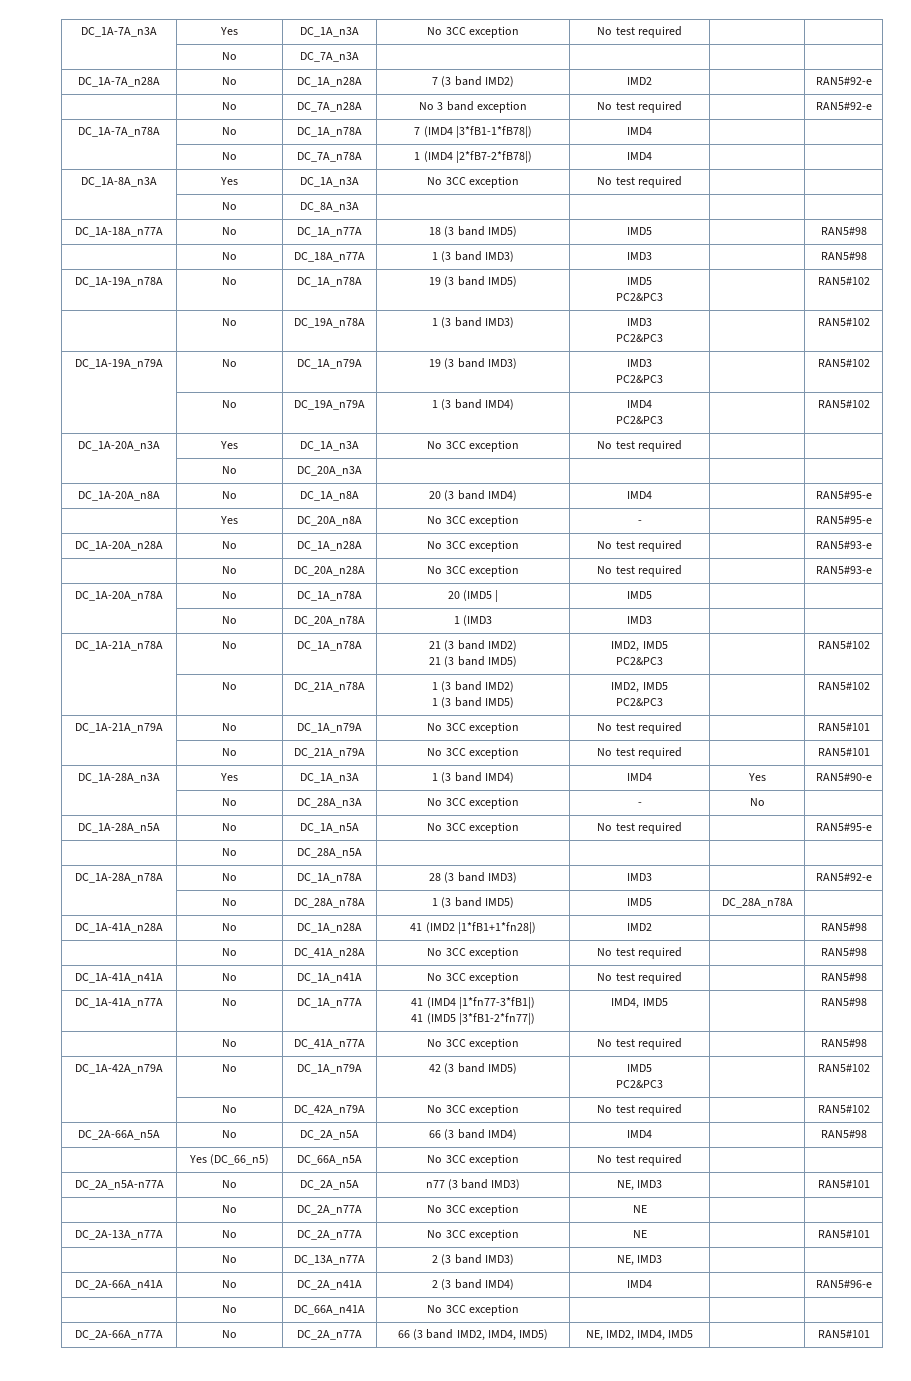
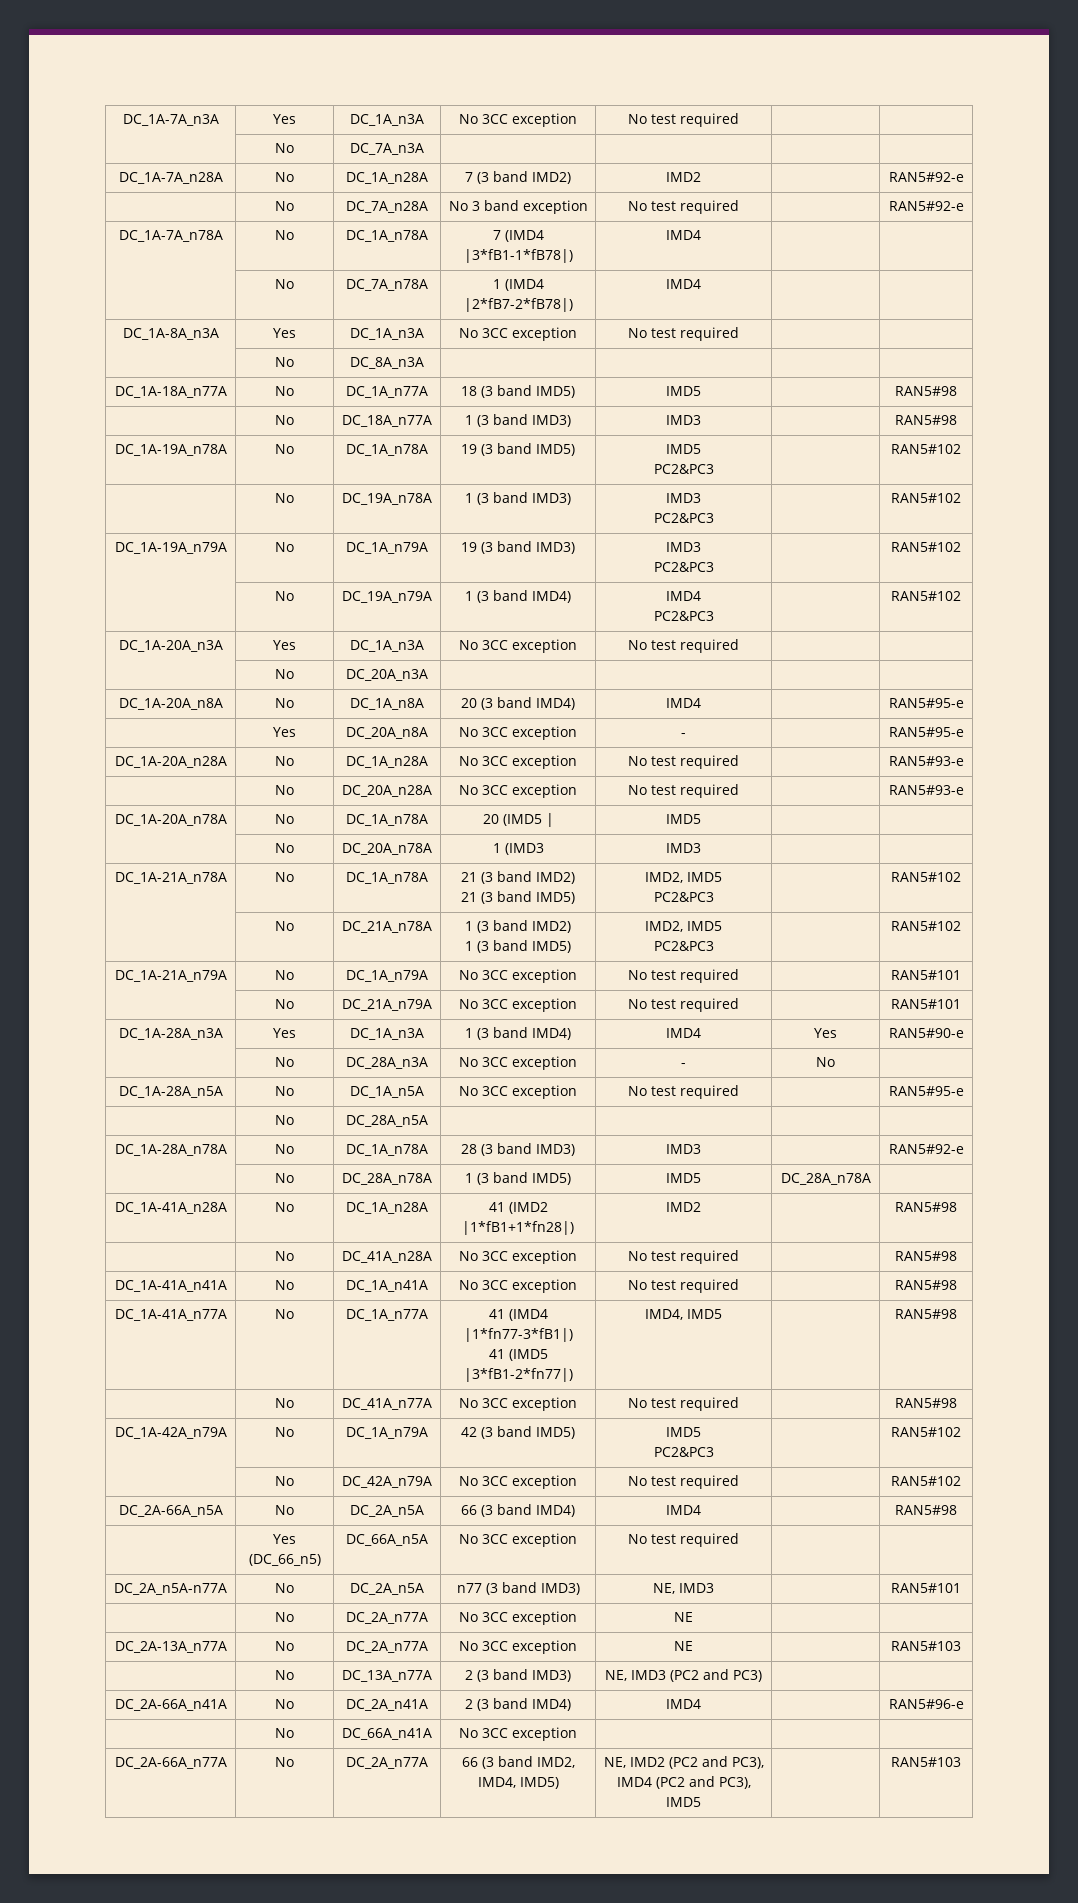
[817,1230,870,1238] RAN5#101 -> [891,1641,961,1651] RAN5#103
(663, 1259) none -> [670,1669,762,1682] (PC2 and PC3)
[605,1330,694,1341] [817,1330,870,1338] IMD2, IMD4, IMD5 | | RAN5#101 -> [629,1756,764,1769] [616,1776,751,1789] [666,1797,701,1807] [891,1757,961,1767] IMD2 (PC2 and PC3), IMD4 (PC2 and PC3), IMD5 | | RAN5#103

